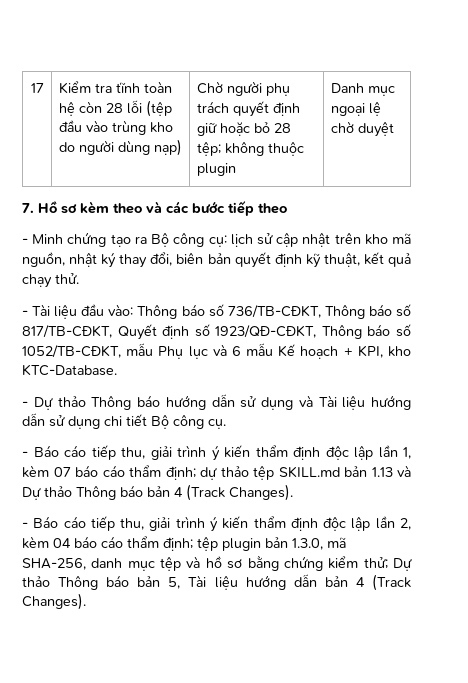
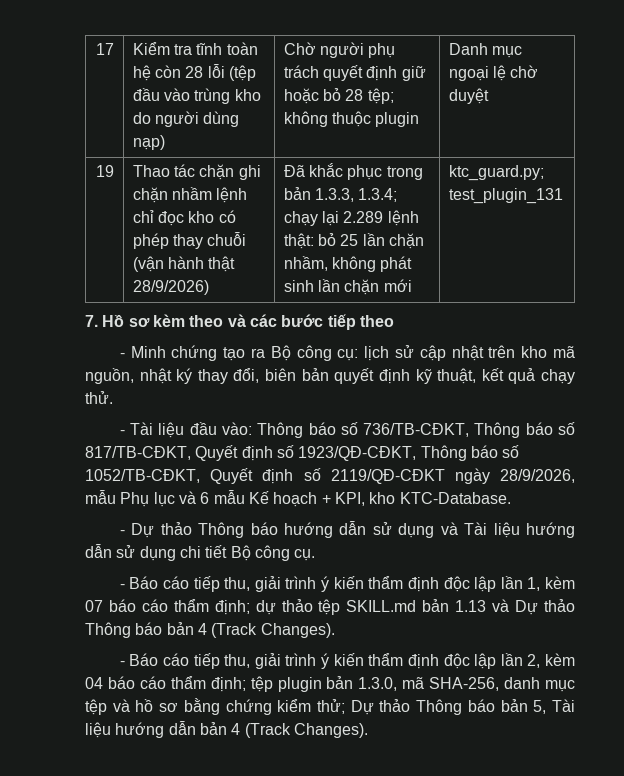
(394, 129) none -> [95,165,114,177] [132,164,261,180] [132,187,248,203] [132,210,236,226] [132,232,247,249] [132,256,236,272] [132,280,209,295] [283,163,423,180] [283,187,398,202] [283,210,419,226] [283,233,424,249] [283,256,413,272] [283,279,412,295] [448,165,544,181] [448,188,563,204] // 19 | Thao tác chặn ghi chặn nhầm lệnh chỉ đọc kho có phép thay chuỗi (vận hành thật 28/9/2026) | Đã khắc phục trong bản 1.3.3, 1.3.4; chạy lại 2.289 lệnh thật: bỏ 25 lần chặn nhầm, không phát sinh lần chặn mới | ktc_guard.py; test_plugin_131
(121, 351) none -> [210,468,576,484] Quyết định số 2119/QĐ-CĐKT ngày 28/9/2026,

